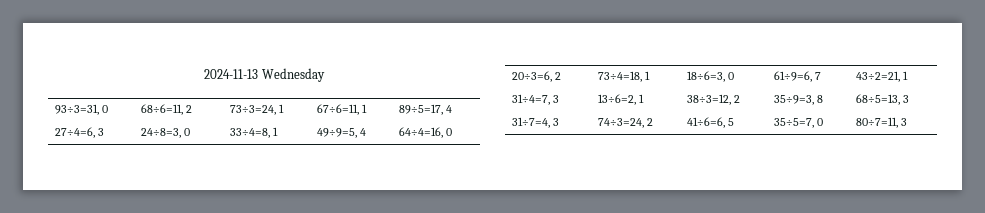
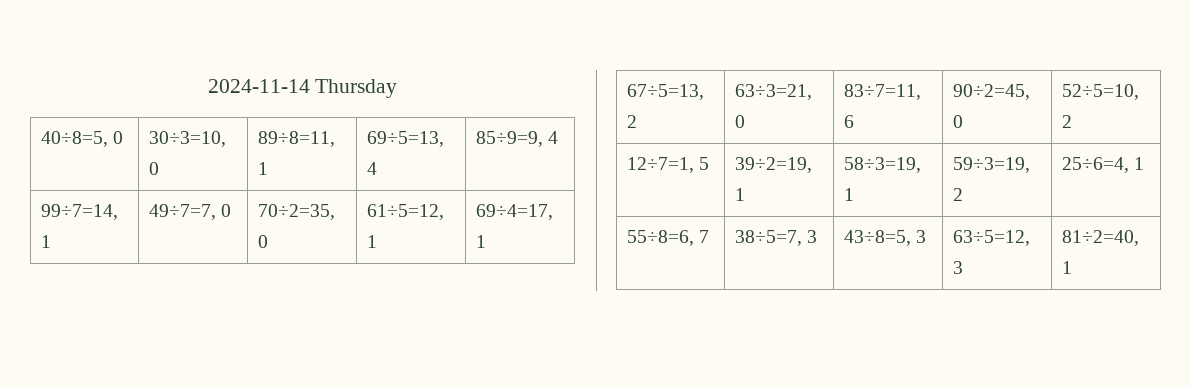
[204,68,325,82] [54,104,108,115] [140,104,192,115] [229,104,284,115] [316,104,367,115] [398,104,452,115] [54,127,104,138] [140,128,190,138] [229,127,278,138] [316,128,366,138] [398,127,452,138] [511,71,561,82] [597,71,650,82] [686,71,734,82] [773,71,821,82] [855,71,908,82] [511,94,559,105] [597,94,644,105] [686,94,740,105] [773,95,823,105] [855,94,909,105] [511,117,559,128] [597,118,653,128] [686,117,734,128] [773,118,823,128] [855,117,907,128] 2024-11-13 Wednesday // 93÷3=31, 0 | 68÷6=11, 2 | 73÷3=24, 1 | 67÷6=11, 1 | 89÷5=17, 4 // 27÷4=6, 3 | 24÷8=3, 0 | 33÷4=8, 1 | 49÷9=5, 4 | 64÷4=16, 0 // 20÷3=6, 2 | 73÷4=18, 1 | 18÷6=3, 0 | 61÷9=6, 7 | 43÷2=21, 1 // 31÷4=7, 3 | 13÷6=2, 1 | 38÷3=12, 2 | 35÷9=3, 8 | 68÷5=13, 3 // 31÷7=4, 3 | 74÷3=24, 2 | 41÷6=6, 5 | 35÷5=7, 0 | 80÷7=11, 3 -> [207,79,398,98] [40,131,123,147] [148,131,226,147] [148,162,159,175] [257,131,335,147] [257,162,268,175] [366,131,444,147] [366,162,377,175] [475,131,558,147] [40,204,118,220] [40,235,51,248] [148,204,231,220] [257,204,335,220] [257,235,268,248] [366,204,444,220] [366,235,377,248] [475,204,553,220] [475,235,486,248] [626,84,704,100] [626,115,637,128] [734,84,812,100] [734,115,745,128] [843,84,921,100] [843,115,854,128] [952,84,1030,100] [952,115,963,128] [1061,84,1139,100] [1061,115,1072,128] [626,157,709,173] [734,157,812,173] [734,188,745,201] [843,157,921,173] [843,188,854,201] [952,157,1030,173] [952,188,963,201] [1061,157,1144,173] [626,230,709,246] [734,230,817,246] [843,230,926,246] [952,230,1030,246] [952,261,963,274] [1061,230,1139,246] [1061,261,1072,274] 2024-11-14 Thursday // 40÷8=5, 0 | 30÷3=10, 0 | 89÷8=11, 1 | 69÷5=13, 4 | 85÷9=9, 4 // 99÷7=14, 1 | 49÷7=7, 0 | 70÷2=35, 0 | 61÷5=12, 1 | 69÷4=17, 1 // 67÷5=13, 2 | 63÷3=21, 0 | 83÷7=11, 6 | 90÷2=45, 0 | 52÷5=10, 2 // 12÷7=1, 5 | 39÷2=19, 1 | 58÷3=19, 1 | 59÷3=19, 2 | 25÷6=4, 1 // 55÷8=6, 7 | 38÷5=7, 3 | 43÷8=5, 3 | 63÷5=12, 3 | 81÷2=40, 1

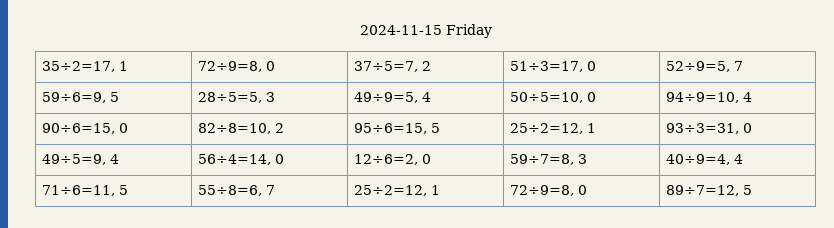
[207,79,398,98] [40,131,123,147] [148,131,226,147] [148,162,159,175] [257,131,335,147] [257,162,268,175] [366,131,444,147] [366,162,377,175] [475,131,558,147] [40,204,118,220] [40,235,51,248] [148,204,231,220] [257,204,335,220] [257,235,268,248] [366,204,444,220] [366,235,377,248] [475,204,553,220] [475,235,486,248] [626,84,704,100] [626,115,637,128] [734,84,812,100] [734,115,745,128] [843,84,921,100] [843,115,854,128] [952,84,1030,100] [952,115,963,128] [1061,84,1139,100] [1061,115,1072,128] [626,157,709,173] [734,157,812,173] [734,188,745,201] [843,157,921,173] [843,188,854,201] [952,157,1030,173] [952,188,963,201] [1061,157,1144,173] [626,230,709,246] [734,230,817,246] [843,230,926,246] [952,230,1030,246] [952,261,963,274] [1061,230,1139,246] [1061,261,1072,274] 2024-11-14 Thursday // 40÷8=5, 0 | 30÷3=10, 0 | 89÷8=11, 1 | 69÷5=13, 4 | 85÷9=9, 4 // 99÷7=14, 1 | 49÷7=7, 0 | 70÷2=35, 0 | 61÷5=12, 1 | 69÷4=17, 1 // 67÷5=13, 2 | 63÷3=21, 0 | 83÷7=11, 6 | 90÷2=45, 0 | 52÷5=10, 2 // 12÷7=1, 5 | 39÷2=19, 1 | 58÷3=19, 1 | 59÷3=19, 2 | 25÷6=4, 1 // 55÷8=6, 7 | 38÷5=7, 3 | 43÷8=5, 3 | 63÷5=12, 3 | 81÷2=40, 1 -> [359,24,492,38] [41,61,128,72] [197,61,275,72] [353,61,431,72] [509,61,596,72] [665,61,743,72] [41,92,119,103] [197,92,275,103] [353,92,431,103] [509,92,596,103] [665,92,752,103] [41,123,128,134] [197,123,284,134] [353,123,440,134] [509,123,596,134] [665,123,752,134] [41,154,119,165] [197,154,284,165] [353,154,431,165] [509,154,587,165] [665,154,743,165] [41,185,128,196] [197,185,275,196] [353,185,440,196] [509,185,587,196] [665,185,752,196] 2024-11-15 Friday // 35÷2=17, 1 | 72÷9=8, 0 | 37÷5=7, 2 | 51÷3=17, 0 | 52÷9=5, 7 // 59÷6=9, 5 | 28÷5=5, 3 | 49÷9=5, 4 | 50÷5=10, 0 | 94÷9=10, 4 // 90÷6=15, 0 | 82÷8=10, 2 | 95÷6=15, 5 | 25÷2=12, 1 | 93÷3=31, 0 // 49÷5=9, 4 | 56÷4=14, 0 | 12÷6=2, 0 | 59÷7=8, 3 | 40÷9=4, 4 // 71÷6=11, 5 | 55÷8=6, 7 | 25÷2=12, 1 | 72÷9=8, 0 | 89÷7=12, 5

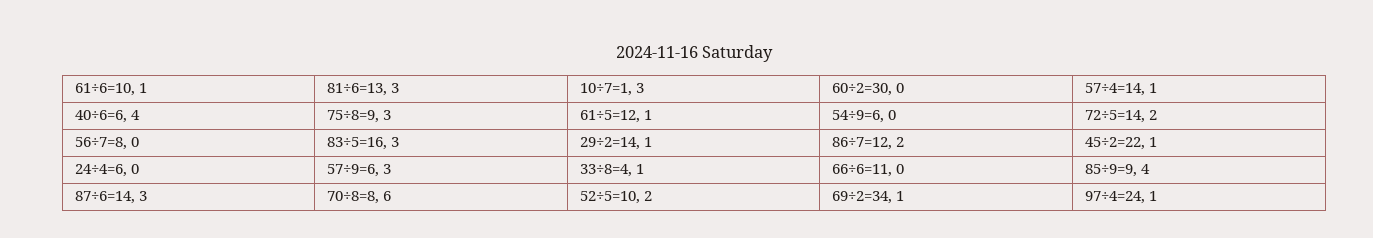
[359,24,492,38] [41,61,128,72] [197,61,275,72] [353,61,431,72] [509,61,596,72] [665,61,743,72] [41,92,119,103] [197,92,275,103] [353,92,431,103] [509,92,596,103] [665,92,752,103] [41,123,128,134] [197,123,284,134] [353,123,440,134] [509,123,596,134] [665,123,752,134] [41,154,119,165] [197,154,284,165] [353,154,431,165] [509,154,587,165] [665,154,743,165] [41,185,128,196] [197,185,275,196] [353,185,440,196] [509,185,587,196] [665,185,752,196] 2024-11-15 Friday // 35÷2=17, 1 | 72÷9=8, 0 | 37÷5=7, 2 | 51÷3=17, 0 | 52÷9=5, 7 // 59÷6=9, 5 | 28÷5=5, 3 | 49÷9=5, 4 | 50÷5=10, 0 | 94÷9=10, 4 // 90÷6=15, 0 | 82÷8=10, 2 | 95÷6=15, 5 | 25÷2=12, 1 | 93÷3=31, 0 // 49÷5=9, 4 | 56÷4=14, 0 | 12÷6=2, 0 | 59÷7=8, 3 | 40÷9=4, 4 // 71÷6=11, 5 | 55÷8=6, 7 | 25÷2=12, 1 | 72÷9=8, 0 | 89÷7=12, 5 -> [615,45,774,62] [75,83,148,96] [327,83,400,96] [580,83,645,96] [832,83,905,96] [1085,83,1158,96] [75,110,141,123] [327,110,392,123] [580,110,653,123] [832,110,897,123] [1085,110,1158,123] [75,137,140,150] [327,137,400,150] [580,137,653,150] [832,137,905,150] [1085,137,1158,150] [75,164,140,177] [327,164,392,177] [580,164,645,177] [832,164,905,177] [1085,164,1151,177] [75,191,148,204] [327,191,392,204] [580,191,653,204] [832,191,905,204] [1085,191,1158,204] 2024-11-16 Saturday // 61÷6=10, 1 | 81÷6=13, 3 | 10÷7=1, 3 | 60÷2=30, 0 | 57÷4=14, 1 // 40÷6=6, 4 | 75÷8=9, 3 | 61÷5=12, 1 | 54÷9=6, 0 | 72÷5=14, 2 // 56÷7=8, 0 | 83÷5=16, 3 | 29÷2=14, 1 | 86÷7=12, 2 | 45÷2=22, 1 // 24÷4=6, 0 | 57÷9=6, 3 | 33÷8=4, 1 | 66÷6=11, 0 | 85÷9=9, 4 // 87÷6=14, 3 | 70÷8=8, 6 | 52÷5=10, 2 | 69÷2=34, 1 | 97÷4=24, 1

